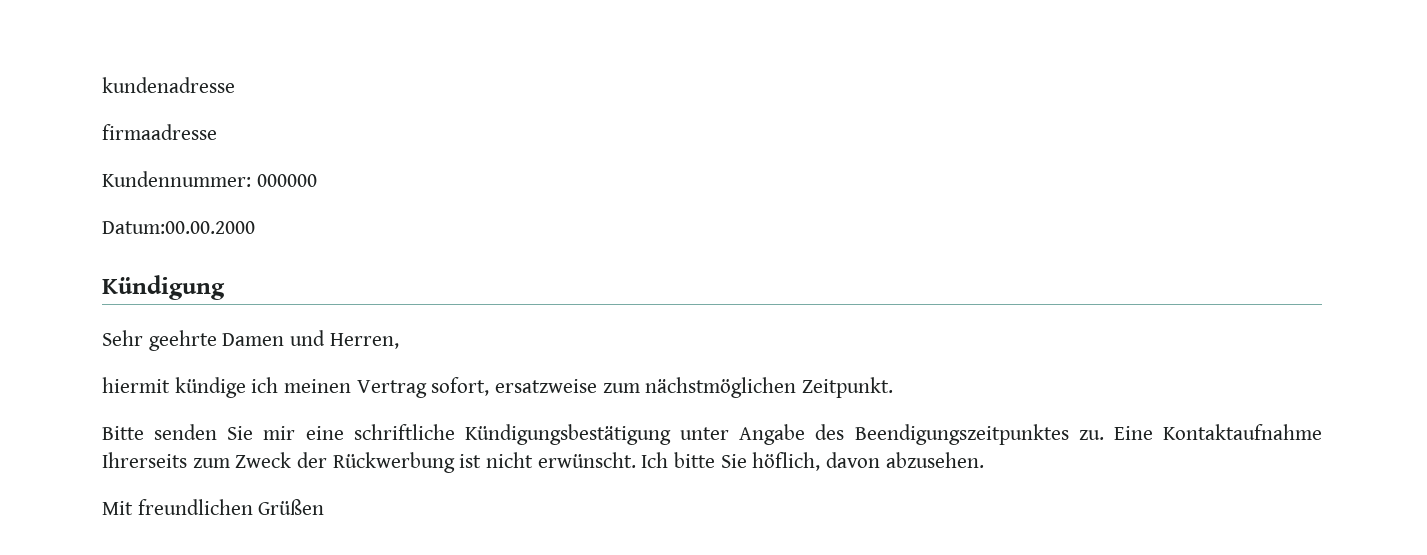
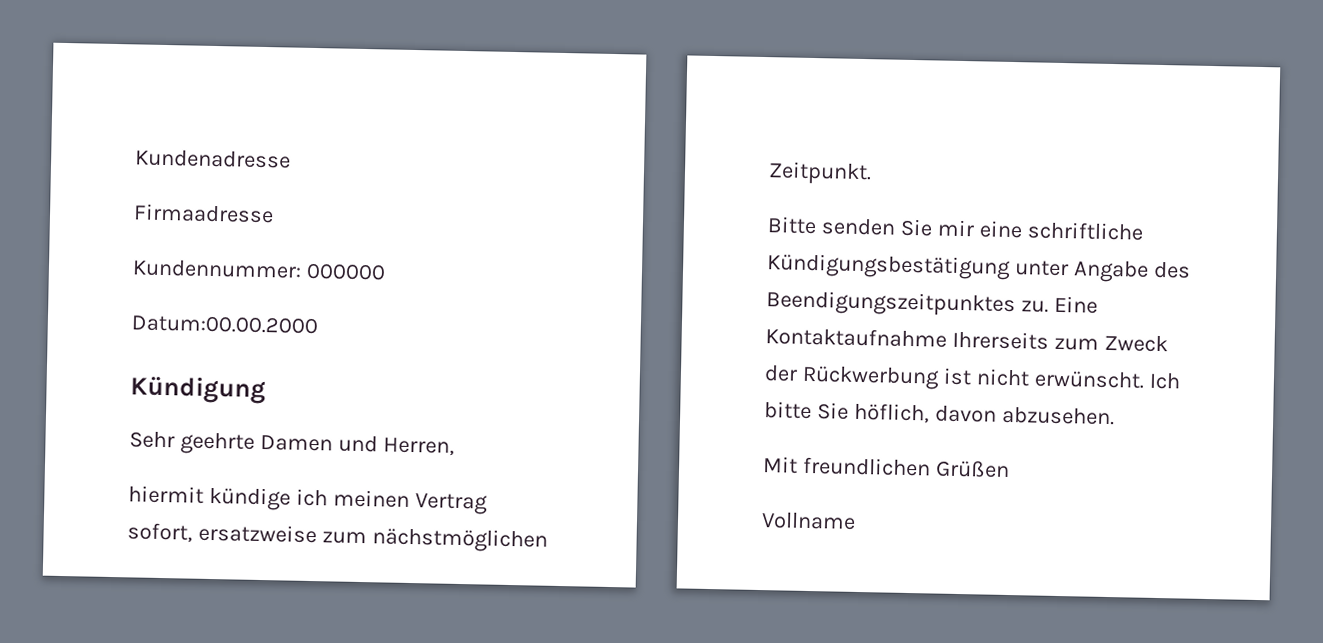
[102,77,235,93] [102,124,217,140] kundenadresse // firmaadresse -> [135,149,291,169] [133,203,274,224] Kundenadresse // Firmaadresse
(325, 507) none -> [761,512,856,530] // Vollname

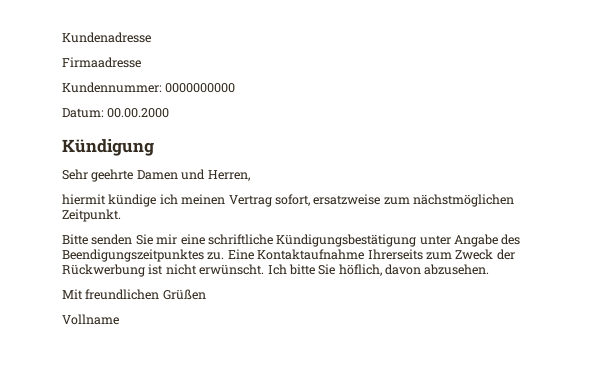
[305,262,386,281] [131,314,318,335] 000000 // Datum:00.00.2000 -> [165,83,236,93] [62,108,170,118] 0000000000 // Datum: 00.00.2000

